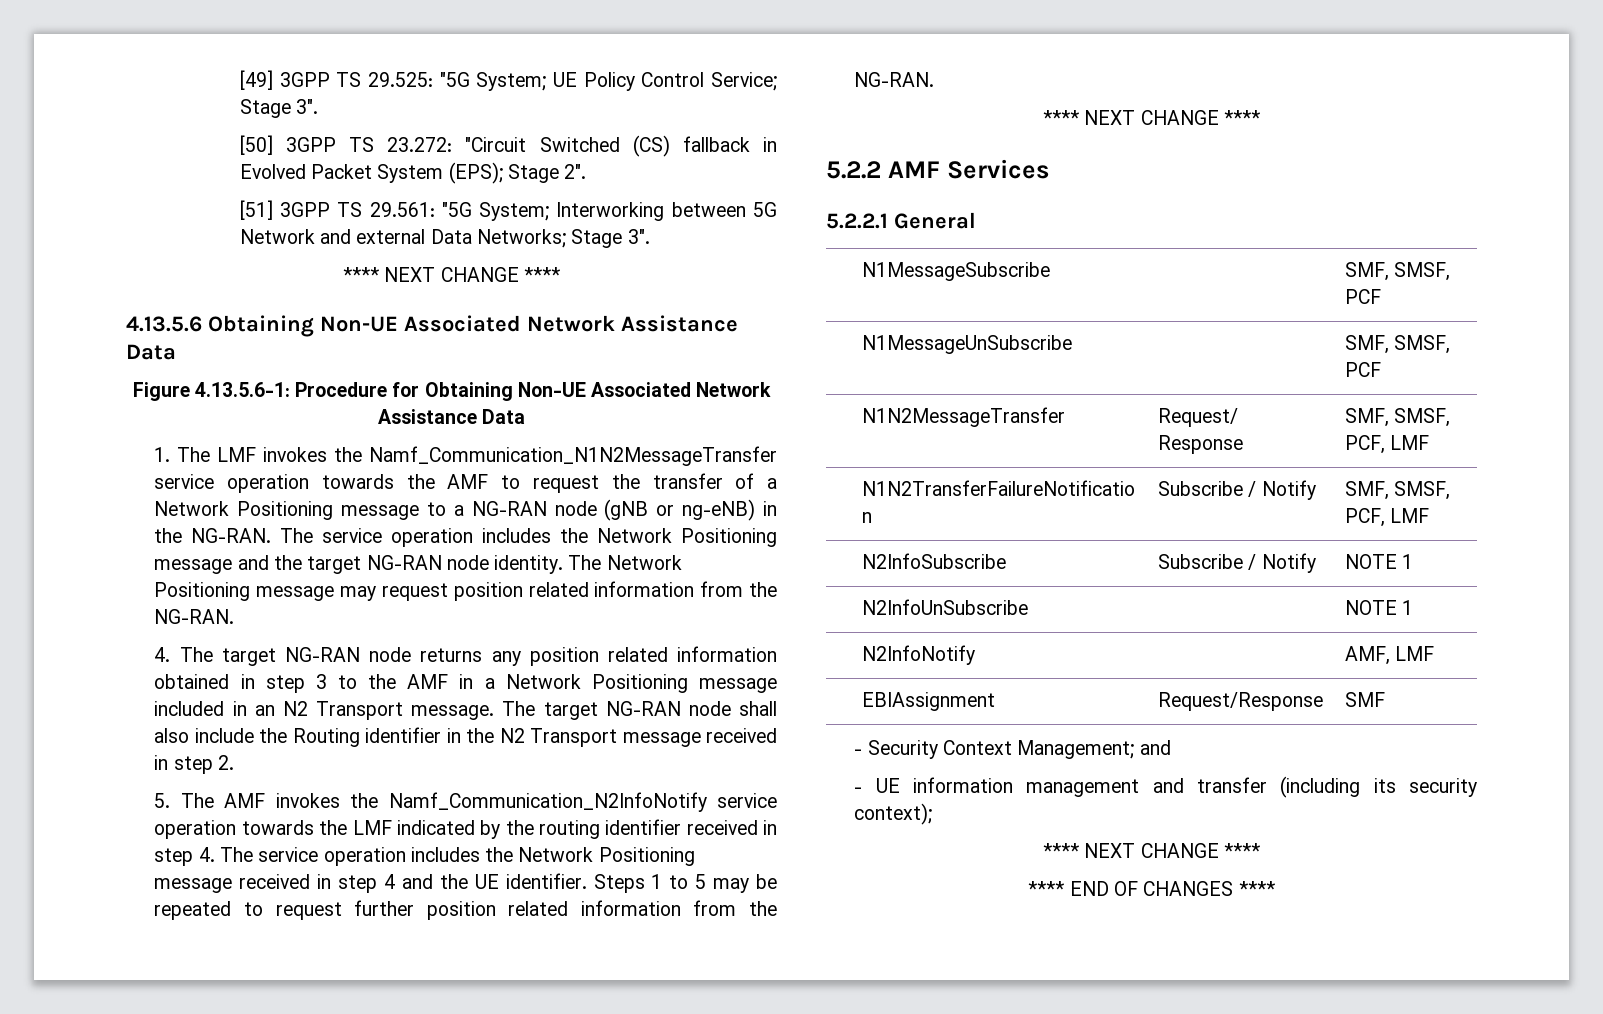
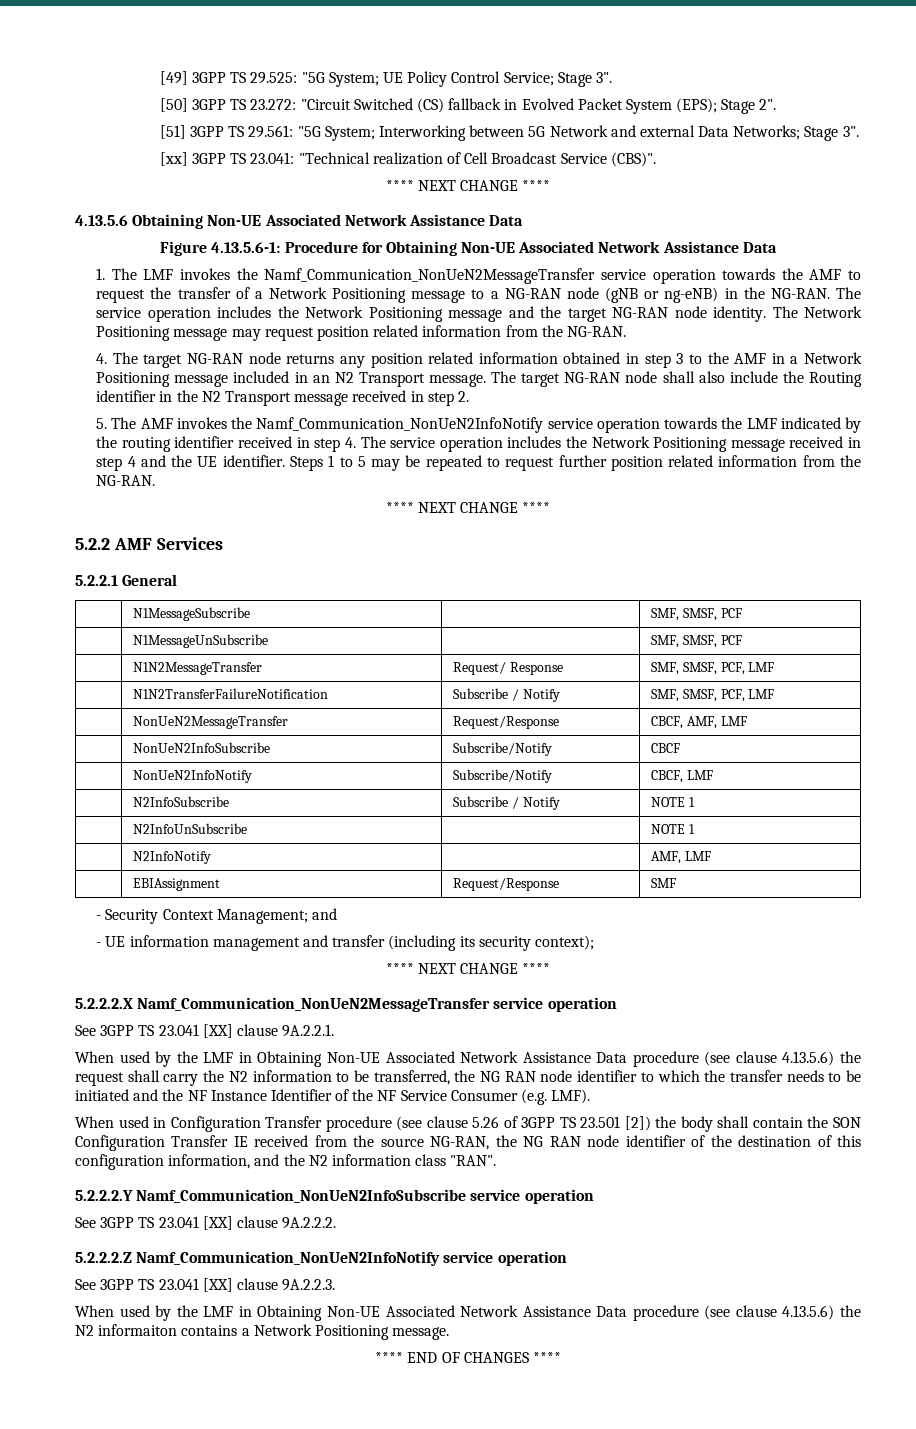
(650, 236) none -> [159,152,656,167] // [xx] 3GPP TS 23.041: "Technical realization of Cell Broadcast Service (CBS)".
[369,446,777,466] Namf_Communication_N1N2MessageTransfer -> [264,268,596,284] Namf_Communication_NonUeN2MessageTransfer
[388,792,707,812] Namf_Communication_N2InfoNotify -> [256,417,544,433] Namf_Communication_NonUeN2InfoNotify
(1430, 515) none -> [132,716,288,729] [452,716,559,729] [650,716,747,729] [132,742,270,753] [452,742,552,756] [650,743,680,753] [132,770,252,783] [452,769,552,783] [650,770,713,783] // | NonUeN2MessageTransfer | Request/Response | CBCF, AMF, LMF // | NonUeN2InfoSubscribe | Subscribe/Notify | CBCF // | NonUeN2InfoNotify | Subscribe/Notify | CBCF, LMF
(1260, 850) none -> [75,997,617,1012] [75,1024,335,1038] [75,1051,861,1067] [75,1070,862,1086] [75,1089,591,1105] [75,1116,861,1132] [75,1135,862,1151] [75,1154,497,1170] [75,1189,594,1204] [75,1216,337,1230] [75,1251,567,1266] [75,1278,336,1292] [75,1305,861,1321] [75,1324,450,1340] // 5.2.2.2.X Namf_Communication_NonUeN2MessageTransfer service operation // See 3GPP TS 23.041 [XX] clause 9A.2.2.1. // When used by the LMF in Obtaining Non-UE Associated Network Assistance Data procedure (see clause 4.13.5.6) the request shall carry the N2 information to be transferred, the NG RAN node identifier to which the transfer needs to be initiated and the NF Instance Identifier of the NF Service Consumer (e.g. LMF). // When used in Configuration Transfer procedure (see clause 5.26 of 3GPP TS 23.501 [2]) the body shall contain the SON Configuration Transfer IE received from the source NG-RAN, the NG RAN node identifier of the destination of this configuration information, and the N2 information class "RAN". // 5.2.2.2.Y Namf_Communication_NonUeN2InfoSubscribe service operation // See 3GPP TS 23.041 [XX] clause 9A.2.2.2. // 5.2.2.2.Z Namf_Communication_NonUeN2InfoNotify service operation // See 3GPP TS 23.041 [XX] clause 9A.2.2.3. // When used by the LMF in Obtaining Non-UE Associated Network Assistance Data procedure (see clause 4.13.5.6) the N2 informaiton contains a Network Positioning message.

